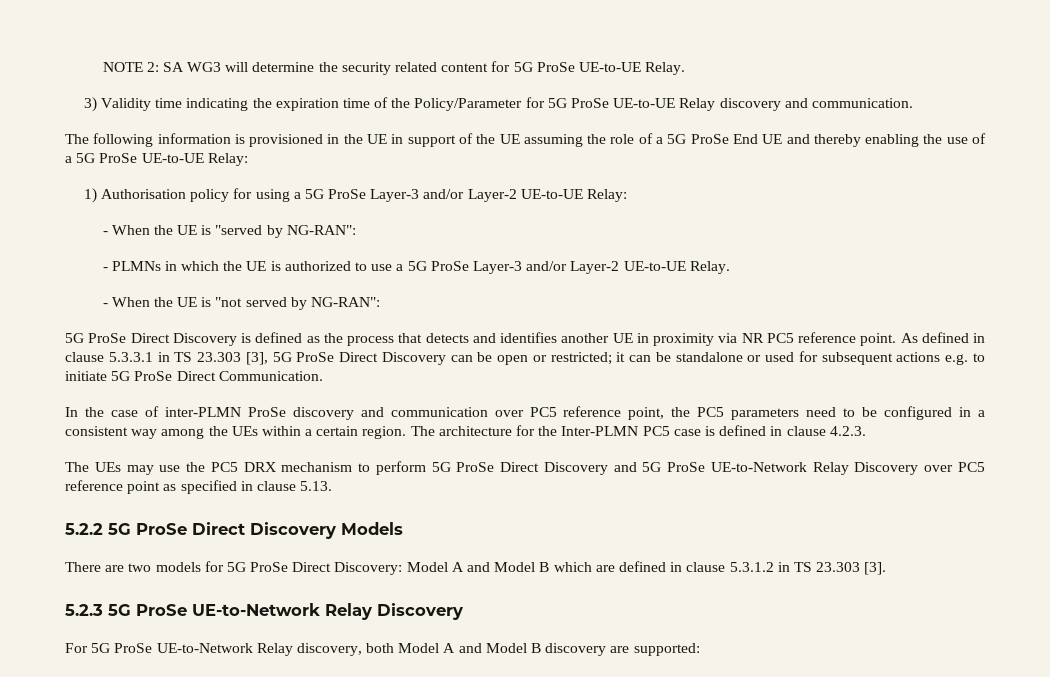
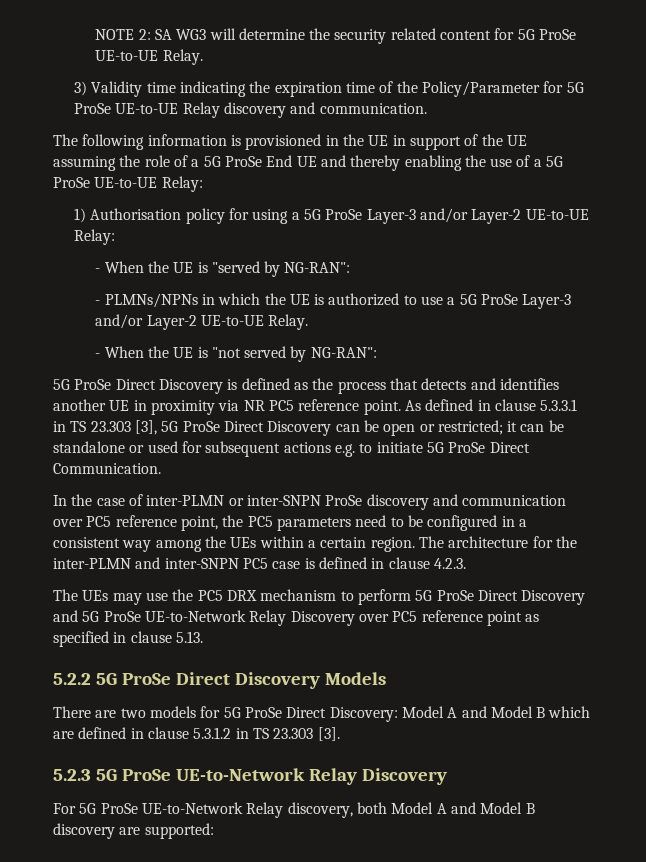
[111,261,161,271] PLMNs -> [104,293,198,308] PLMNs/NPNs
(241, 412) none -> [228,495,321,506] or inter-SNPN
[561,426,639,436] Inter-PLMN -> [53,557,239,569] inter-PLMN and inter-SNPN

